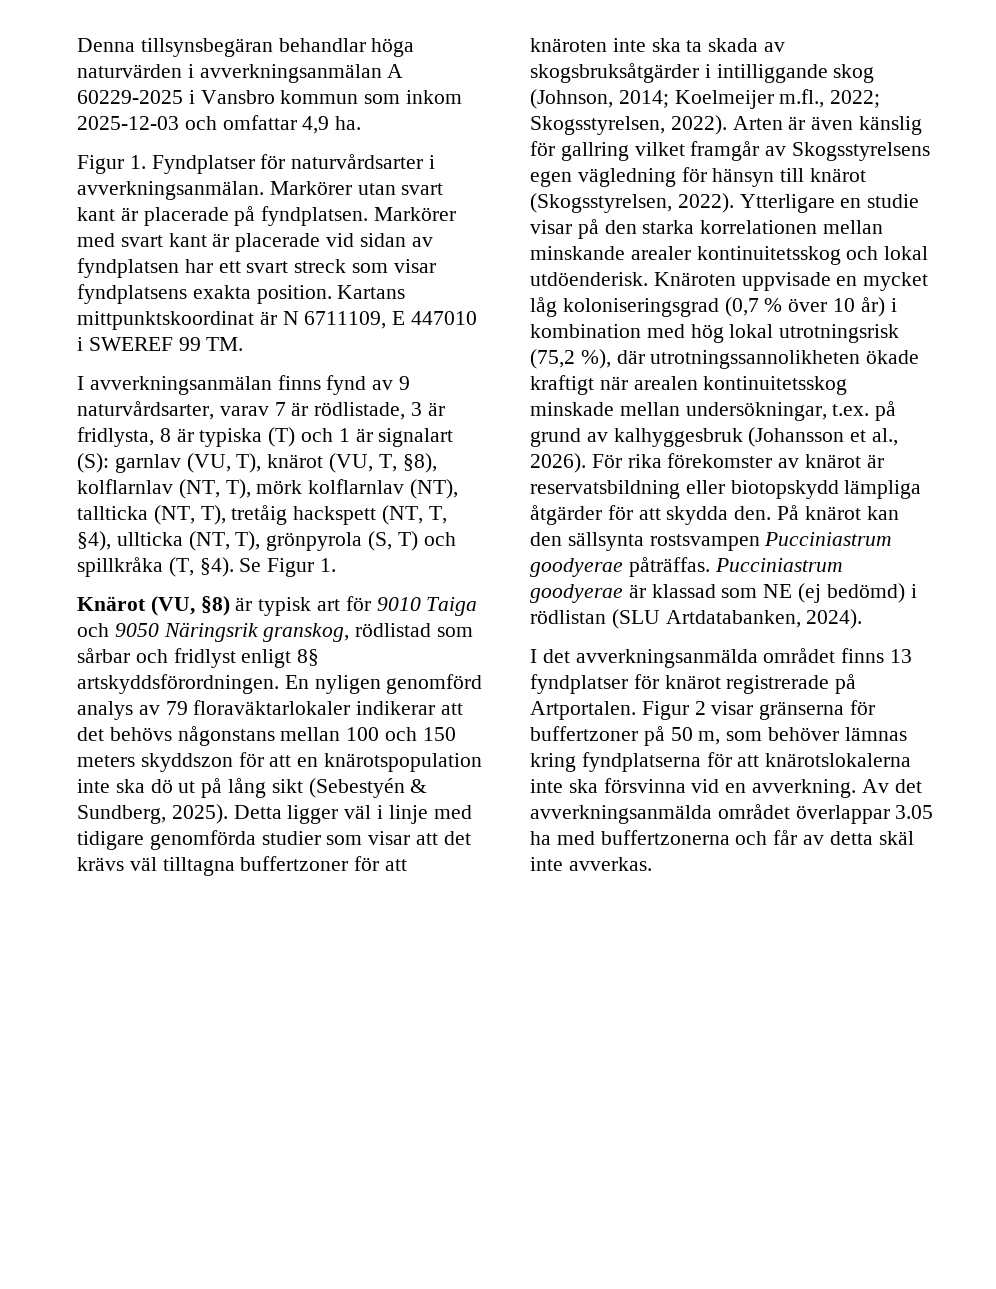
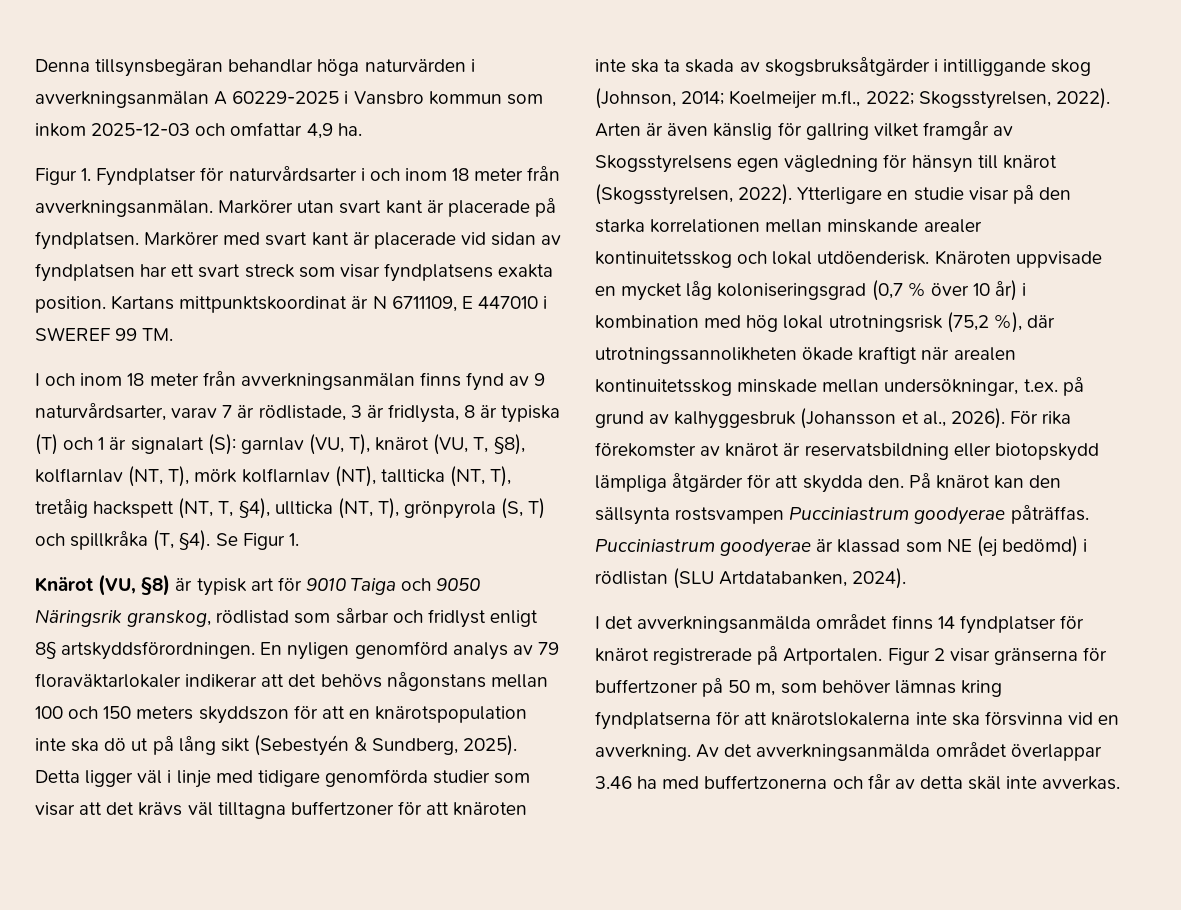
(436, 162) none -> [369,166,561,181] och inom 18 meter från
(84, 383) none -> [45,371,236,386] och inom 18 meter från
[890,649,913,663] 13 -> [937,616,955,629] 14
[895,805,934,819] 3.05 -> [595,776,632,789] 3.46

